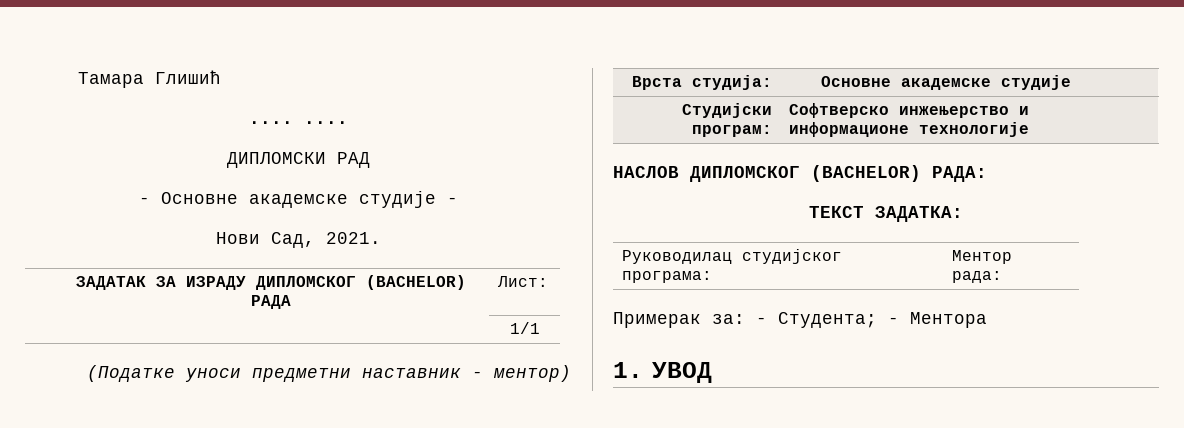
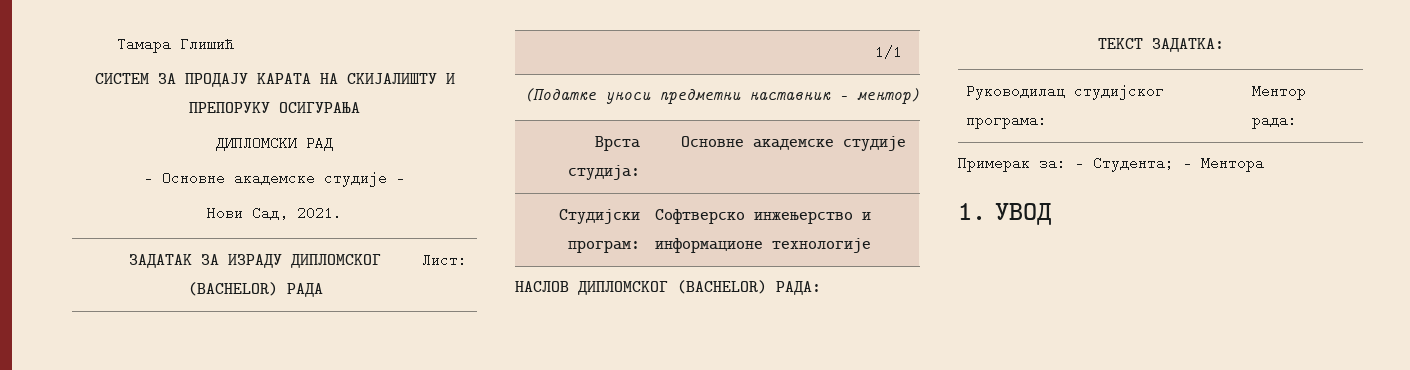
[248,121,348,124] .... .... -> [94,73,455,87] [189,102,360,113] СИСТЕМ ЗА ПРОДАЈУ КАРАТА НА СКИЈАЛИШТУ И ПРЕПОРУКУ ОСИГУРАЊА

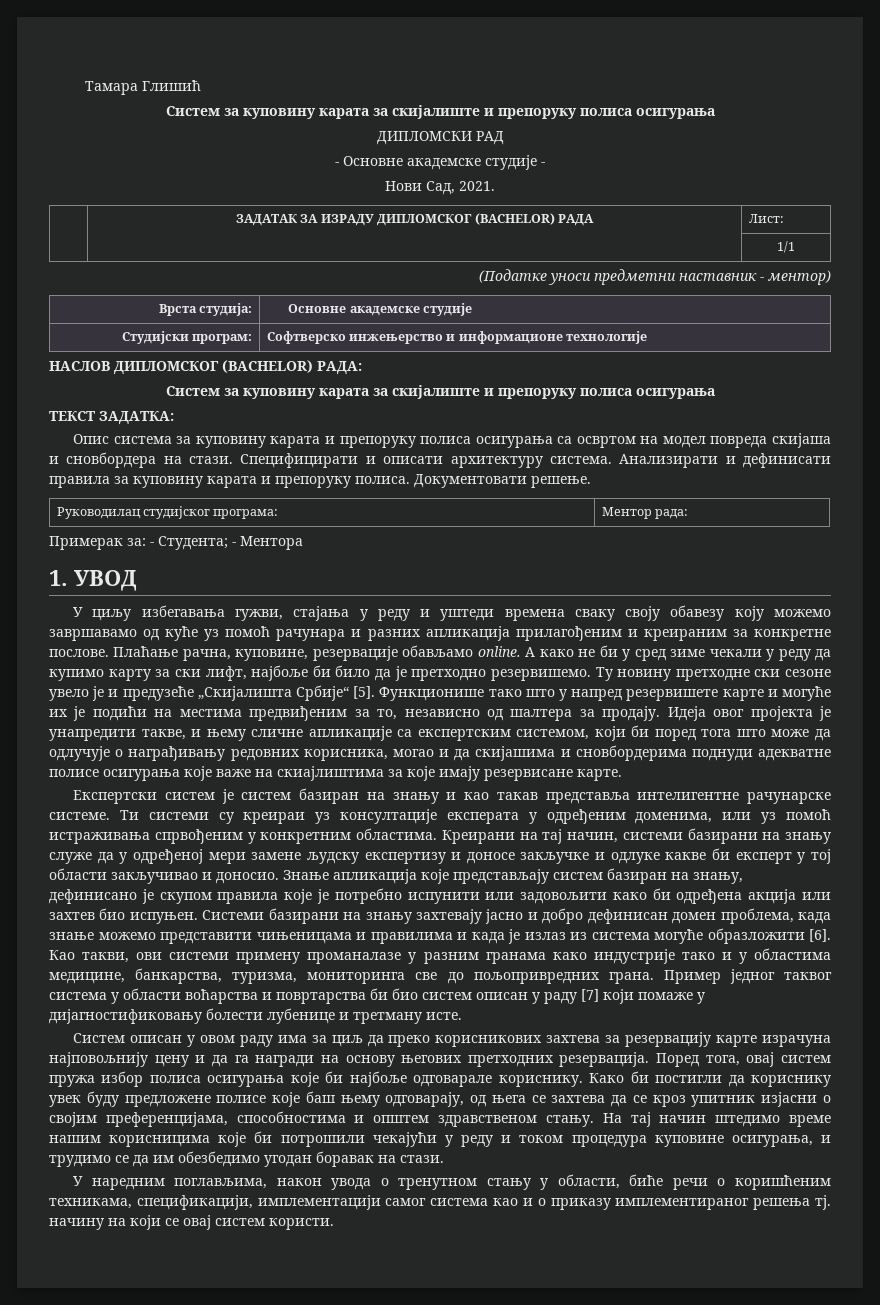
[94,73,455,87] [189,102,360,113] СИСТЕМ ЗА ПРОДАЈУ КАРАТА НА СКИЈАЛИШТУ И ПРЕПОРУКУ ОСИГУРАЊА -> [165,105,715,119] Систем за куповину карата за скијалиште и препоруку полиса осигурања
[1097,38,1224,52] ТЕКСТ ЗАДАТКА: -> [165,385,715,399] [49,411,174,425] [73,433,831,448] [49,452,832,468] [49,474,591,488] Систем за куповину карата за скијалиште и препоруку полиса осигурања // ТЕКСТ ЗАДАТКА: // Опис система за куповину карата и препоруку полиса осигурања са освртом на модел повреда скијаша и сновбордера на стази. Специфицирати и описати архитектуру система. Анализирати и дефинисати правила за куповину карата и препоруку полиса. Документовати решење.
(1051, 214) none -> [73,605,831,621] [49,626,832,641] [49,645,832,661] [49,665,831,681] [49,685,832,701] [49,706,831,721] [49,725,831,741] [49,745,831,761] [49,766,622,781] [73,788,831,804] [49,809,831,824] [49,828,831,844] [49,848,831,864] [49,868,743,884] [49,888,832,904] [49,908,832,924] [49,928,831,944] [49,948,831,964] [49,968,833,984] [49,988,705,1004] [49,1008,462,1024] [73,1032,832,1047] [49,1052,831,1067] [49,1071,831,1087] [49,1091,831,1107] [49,1111,832,1127] [49,1131,831,1147] [49,1151,444,1167] [73,1174,832,1190] [49,1195,832,1210] [49,1215,334,1230] // У циљу избегавања гужви, стајања у реду и уштеди времена сваку своју обавезу коју можемо завршавамо од куће уз помоћ рачунара и разних апликација прилагођеним и креираним за конкретне послове. Плаћање рачна, куповине, резервације обављамо online. А како не би у сред зиме чекали у реду да купимо карту за ски лифт, најбоље би било да је претходно резервишемо. Ту новину претходне ски сезоне увело је и предузеће „Скијалишта Србије“ [5]. Функционише тако што у напред резервишете карте и могуће их је подићи на местима предвиђеним за то, независно од шалтера за продају. Идеја овог пројекта је унапредити такве, и њему сличне апликације са експертским системом, који би поред тога што може да одлучује о награђивању редовних корисника, могао и да скијашима и сновбордерима поднуди адекватне полисе осигурања које важе на скиајлиштима за које имају резервисане карте. // Експертски систем је систем базиран на знању и као такав представља интелигентне рачунарске системе. Ти системи су креираи уз консултације експерата у одређеним доменима, или уз помоћ истраживања спрвођеним у конкретним областима. Креирани на тај начин, системи базирани на знању служе да у одређеној мери замене људску експертизу и доносе закључке и одлуке какве би експерт у тој области закључивао и доносио. Знање апликација које представљају систем базиран на знању, дефинисано је скупом правила које је потребно испунити или задовољити како би одређена акција или захтев био испуњен. Системи базирани на знању захтевају јасно и добро дефинисан домен проблема, када знање можемо представити чињеницама и правилима и када је излаз из система могуће образложити [6]. Као такви, ови системи примену проманалазе у разним гранама како индустрије тако и у областима медицине, банкарства, туризма, мониторинга све до пољопривредних грана. Пример једног таквог система у области воћарства и повртарства би био систем описан у раду [7] који помаже у дијагностификовању болести лубенице и третману исте. // Систем описан у овом раду има за циљ да преко корисникових захтева за резервацију карте израчуна најповољнију цену и да га награди на основу његових претходних резервација. Поред тога, овај систем пружа избор полиса осигурања које би најбоље одговарале кориснику. Како би постигли да кориснику увек буду предложене полисе које баш њему одговарају, од њега се захтева да се кроз упитник изјасни о својим преференцијама, способностима и општем здравственом стању. На тај начин штедимо време нашим корисницима које би потрошили чекајући у реду и током процедура куповине осигурања, и трудимо се да им обезбедимо угодан боравак на стази. // У наредним поглављима, након увода о тренутном стању у области, биће речи о коришћеним техникама, спецификацији, имплементацији самог система као и о приказу имплементираног решења тј. начину на који се овај систем користи.

